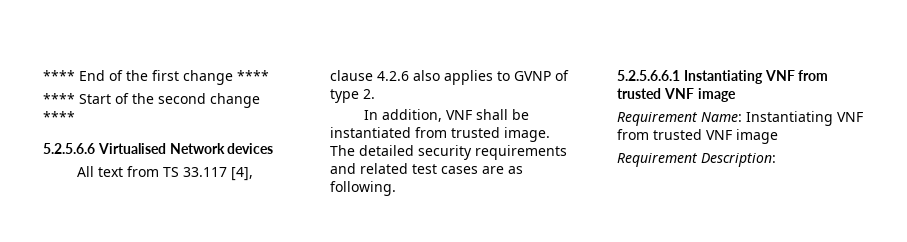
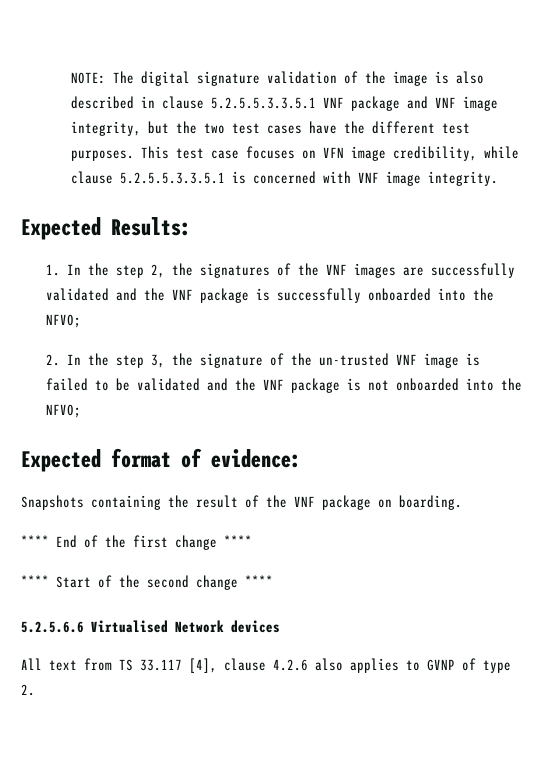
(43, 75) none -> [71,71,485,86] [71,96,499,111] [71,121,471,136] [71,146,520,161] [71,171,499,186] [21,217,191,240] [46,263,516,278] [46,288,495,303] [46,314,82,328] [46,353,481,368] [46,378,523,393] [46,404,82,418] [21,448,301,472] [21,495,462,510] NOTE: The digital signature validation of the image is also described in clause 5.2.5.5.3.3.5.1 VNF package and VNF image integrity, but the two test cases have the different test purposes. This test case focuses on VFN image credibility, while clause 5.2.5.5.3.3.5.1 is concerned with VNF image integrity. // Expected Results: // 1. In the step 2, the signatures of the VNF images are successfully validated and the VNF package is successfully onboarded into the NFVO; // 2. In the step 3, the signature of the un-trusted VNF image is failed to be validated and the VNF package is not onboarded into the NFVO; // Expected format of evidence: // Snapshots containing the result of the VNF package on boarding. //
[364,109,530,122] [330,127,550,142] [330,145,567,160] [330,163,523,174] [330,181,396,196] [617,70,829,84] [617,88,736,102] [617,111,863,126] [617,129,778,144] [617,153,776,167] // In addition, VNF shall be instantiated from trusted image. The detailed security requirements and related test cases are as following. // 5.2.5.6.6.1 Instantiating VNF from trusted VNF image // Requirement Name: Instantiating VNF from trusted VNF image // Requirement Description: -> (35, 690) none

